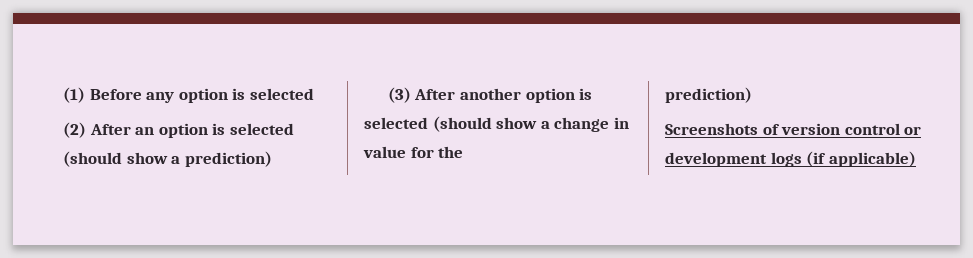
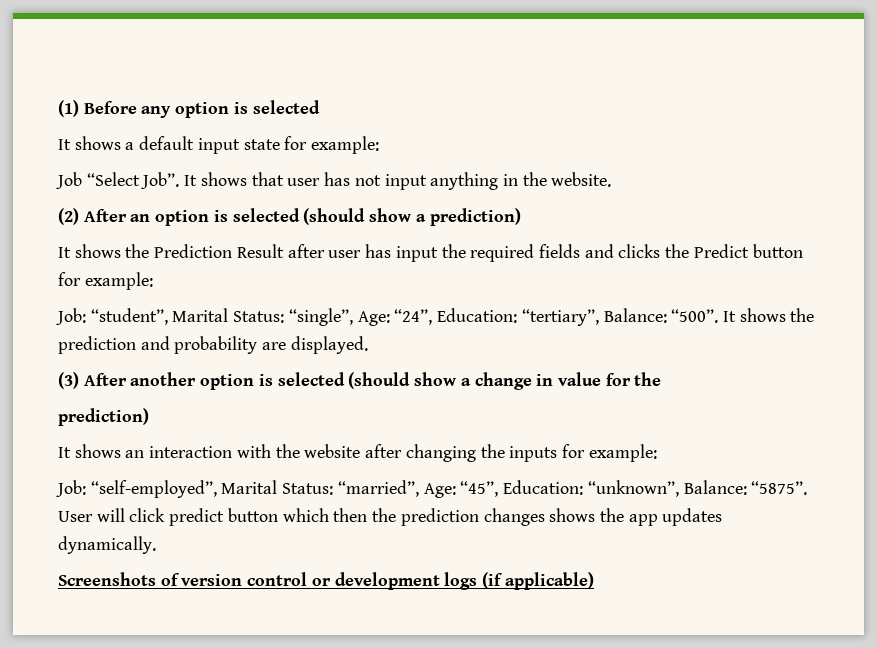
(314, 94) none -> [58,136,380,154] [56,172,612,190] // It shows a default input state for example: // Job “Select Job”. It shows that user has not input anything in the website.
(272, 159) none -> [58,244,803,262] [58,272,153,290] [56,308,815,326] [58,336,368,354] // It shows the Prediction Result after user has input the required fields and clicks the Predict button for example: // Job: “student”, Marital Status: “single”, Age: “24”, Education: “tertiary”, Balance: “500”. It shows the prediction and probability are displayed.
(752, 95) none -> [58,444,657,462] [56,480,808,498] [58,508,723,526] [58,536,156,554] // It shows an interaction with the website after changing the inputs for example: // Job: “self-employed”, Marital Status: “married”, Age: “45”, Education: “unknown”, Balance: “5875”. User will click predict button which then the prediction changes shows the app updates dynamically.

